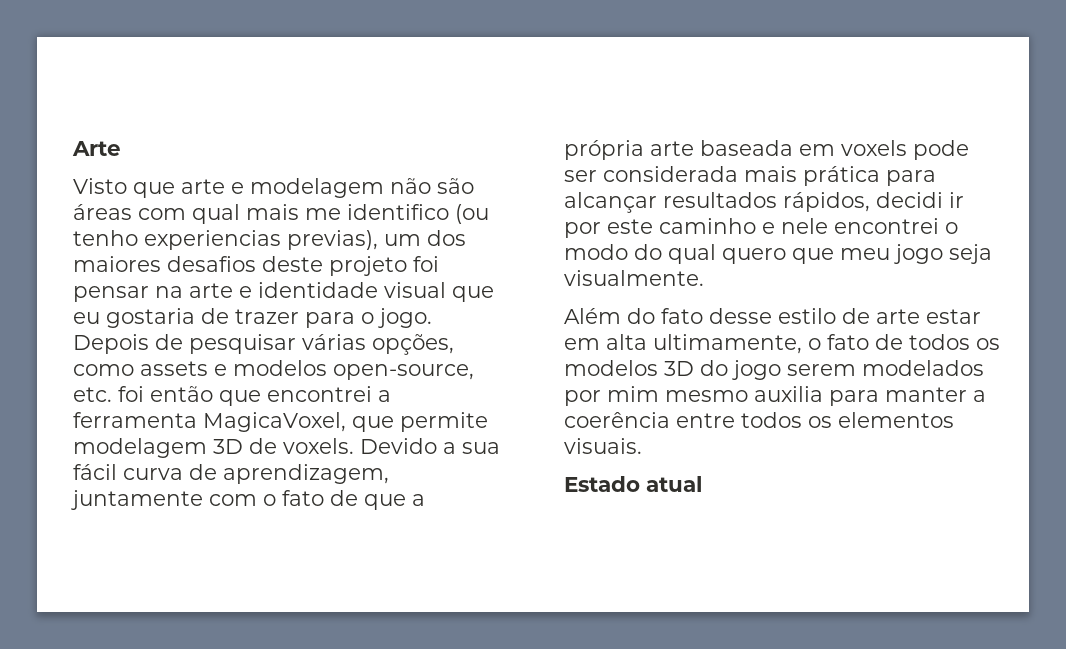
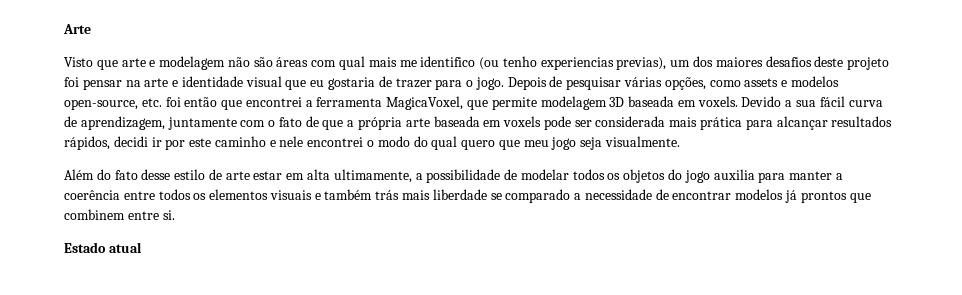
[249,438,277,454] de -> [628,96,696,107] baseada em
[808,334,1000,350] [564,360,984,380] [564,386,748,406] o fato de todos os modelos 3D do jogo serem modelados por mim mesmo -> [415,169,710,183] a possibilidade de modelar todos os objetos do jogo
[564,438,642,454] visuais. -> [269,189,871,203] [64,209,175,220] visuais e também trás mais liberdade se comparado a necessidade de encontrar modelos já prontos que combinem entre si.

